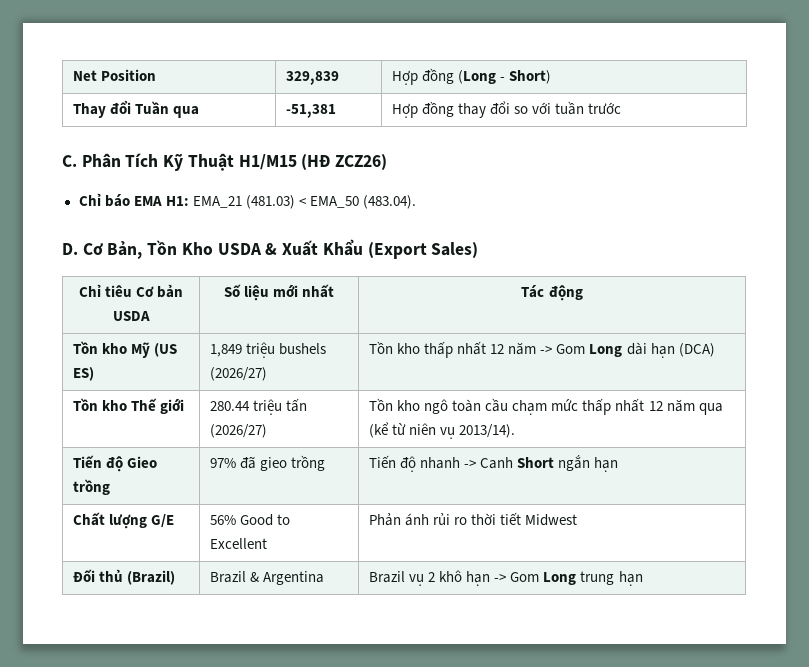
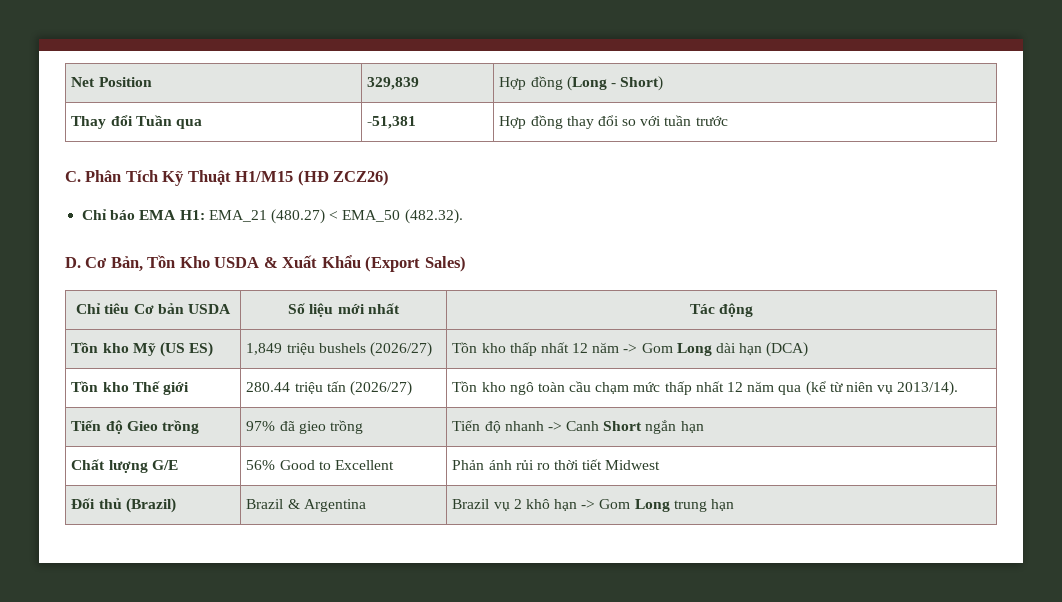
[245,195,295,209] (481.03) -> [270,209,325,224] (480.27)
[362,195,416,209] (483.04). -> [404,209,463,224] (482.32).

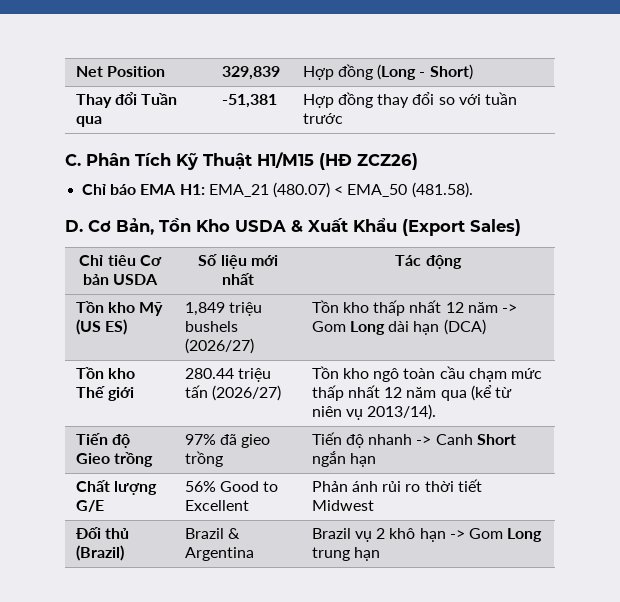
[270,209,325,224] (480.27) -> [272,182,330,198] (480.07)
[404,209,463,224] (482.32). -> [411,182,473,198] (481.58).

